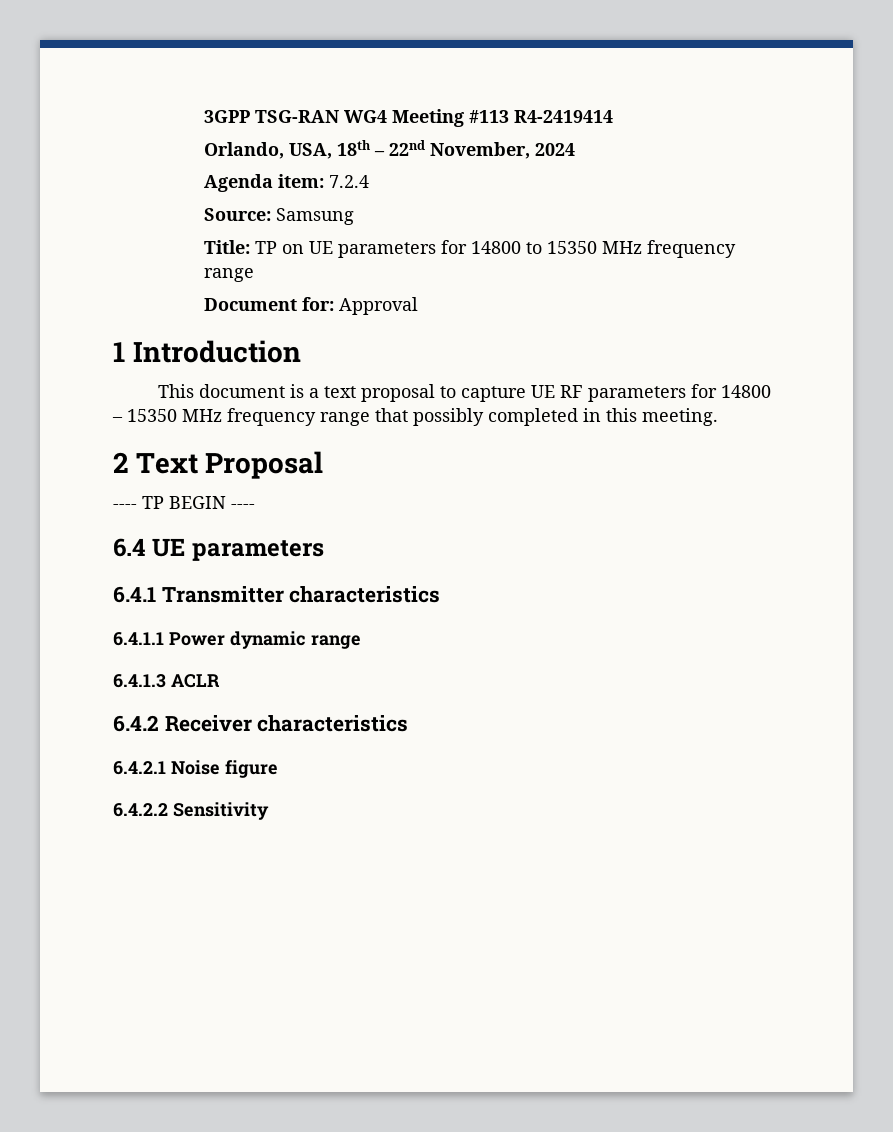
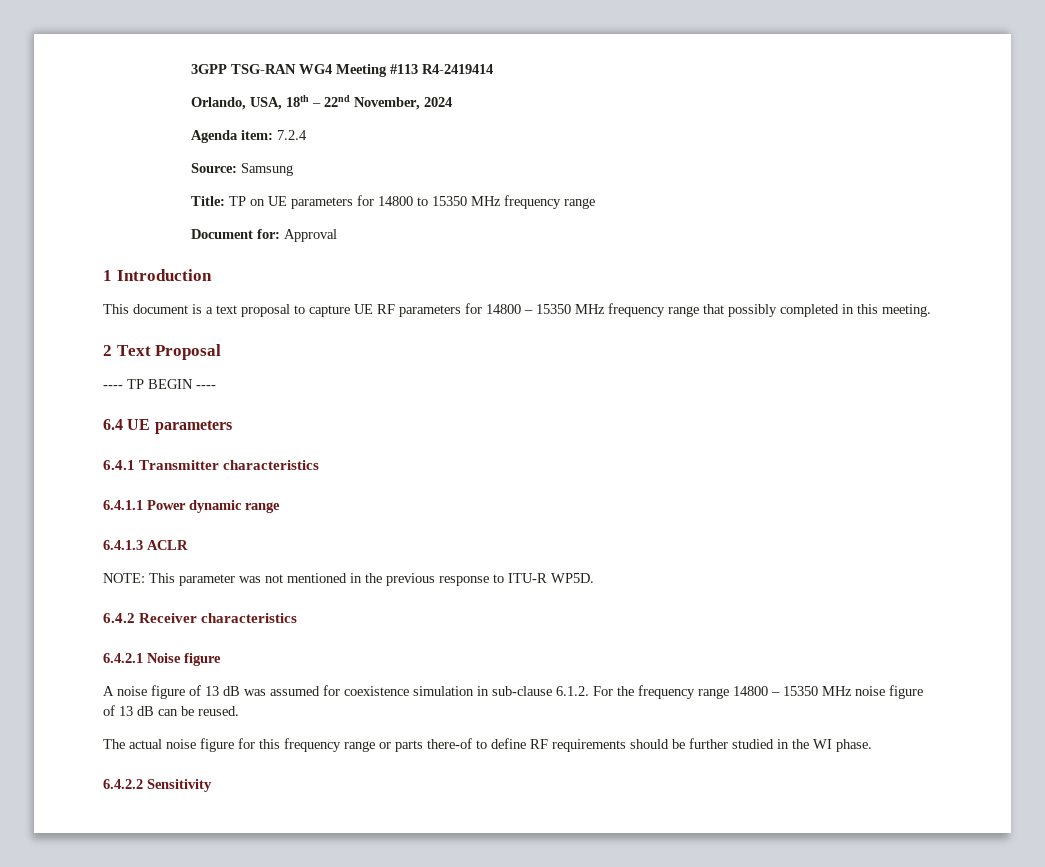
(220, 681) none -> [103,573,594,586] // NOTE: This parameter was not mentioned in the previous response to ITU-R WP5D.
(278, 769) none -> [103,685,923,699] [103,705,239,716] [103,738,872,752] // A noise figure of 13 dB was assumed for coexistence simulation in sub-clause 6.1.2. For the frequency range 14800 – 15350 MHz noise figure of 13 dB can be reused. // The actual noise figure for this frequency range or parts there-of to define RF requirements should be further studied in the WI phase.

